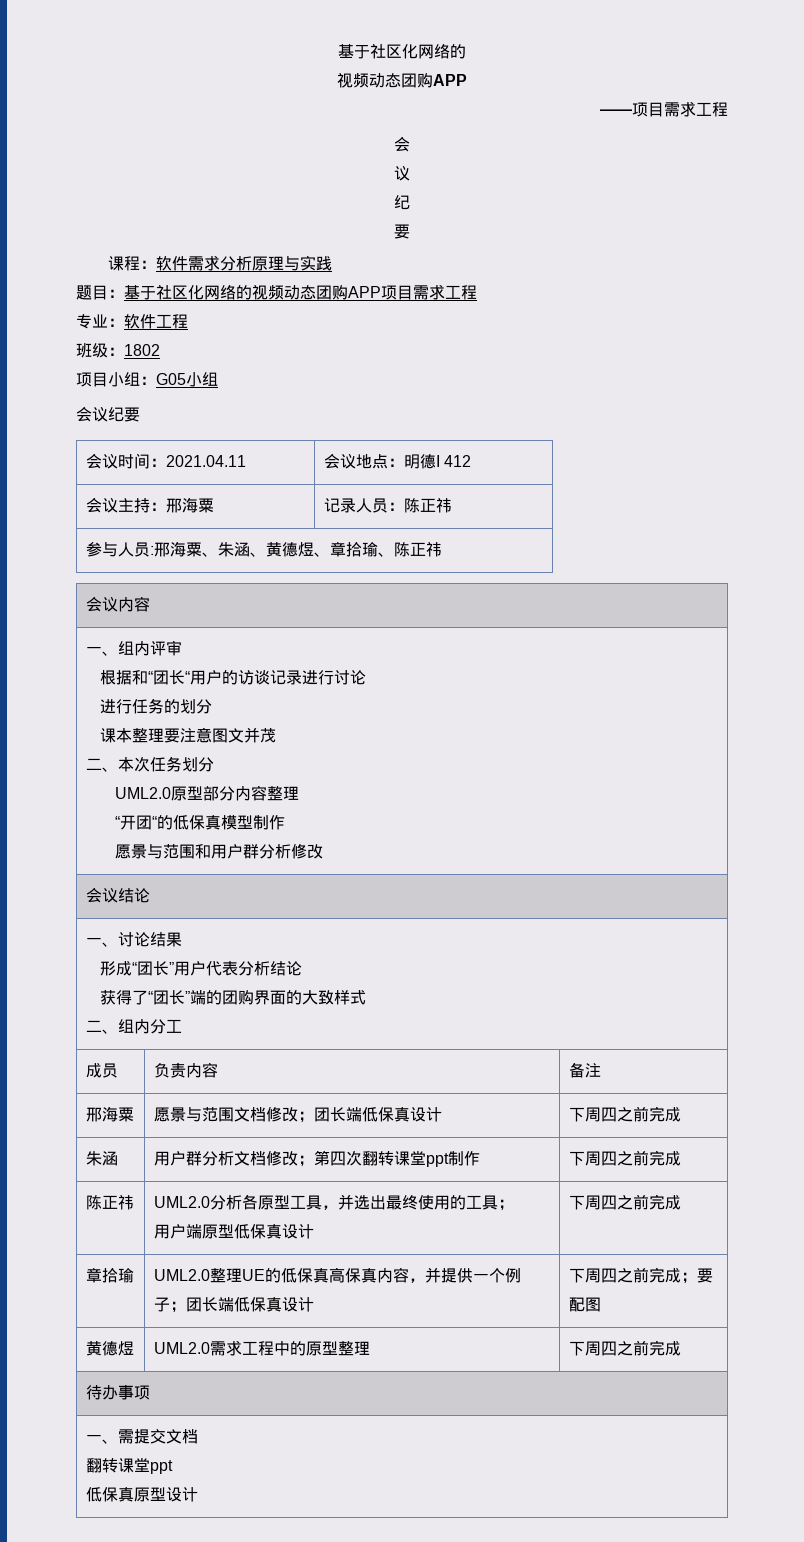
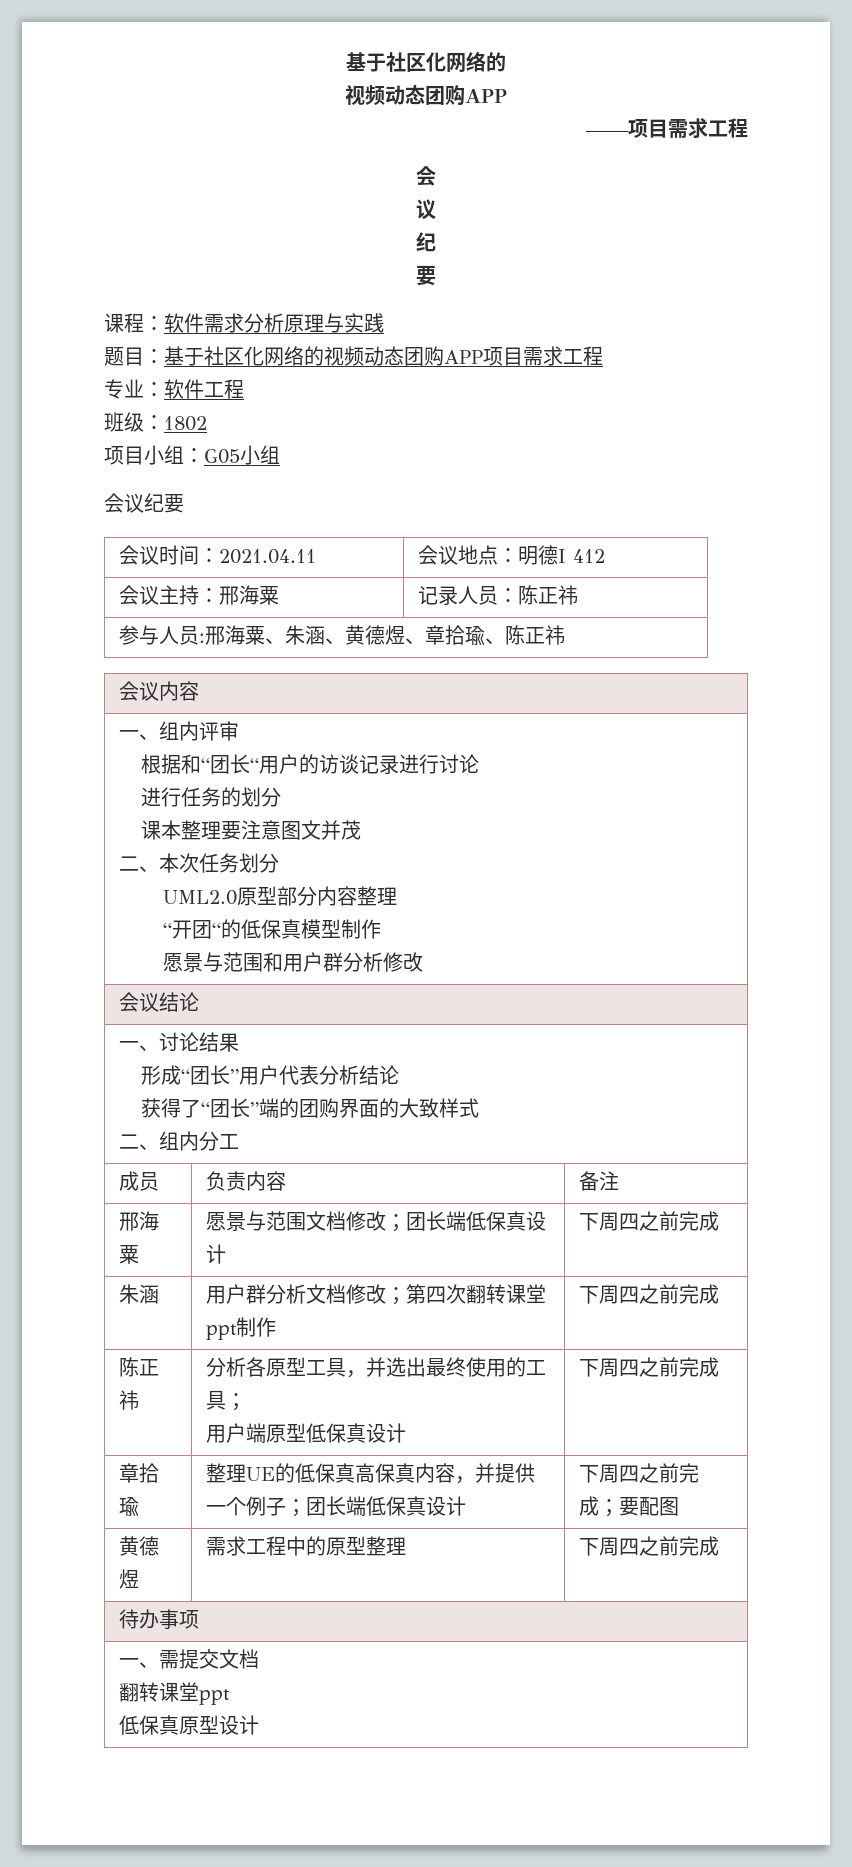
[153,1196,210,1208] UML2.0 -> (140, 1400) none
[153,1269,210,1281] UML2.0 -> (140, 1506) none
[153,1342,210,1354] UML2.0 -> (140, 1579) none

